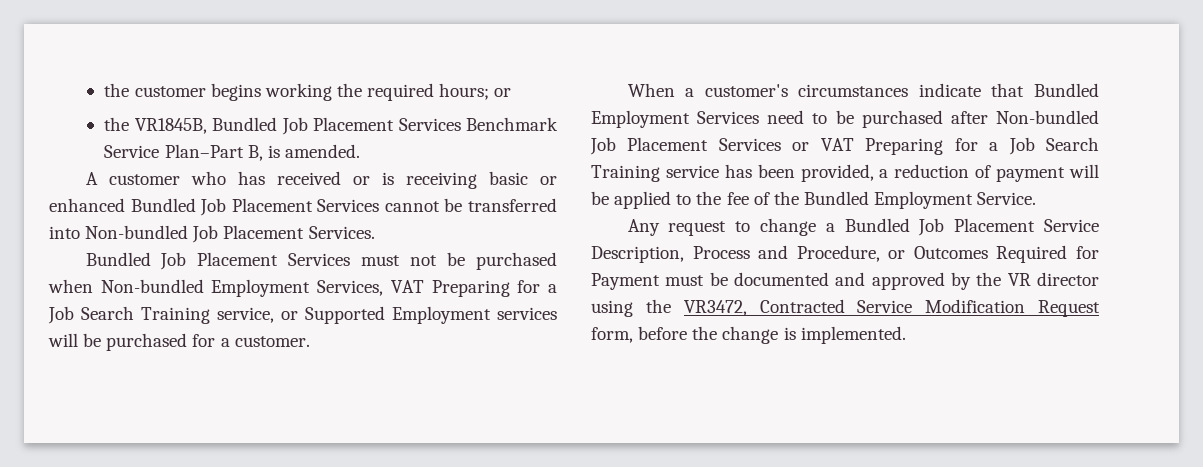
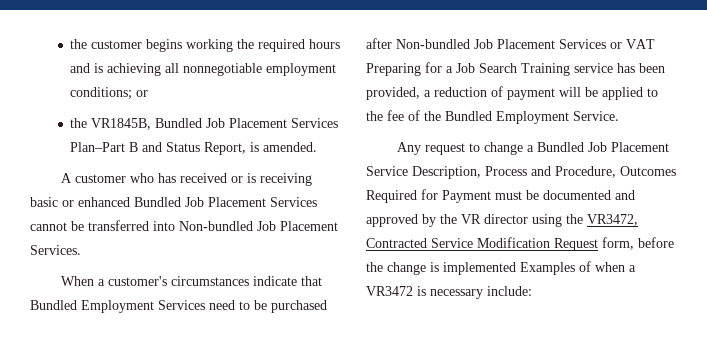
[439,83,490,100] hours; -> [309,39,341,49] [70,63,337,76] [70,87,133,100] hours and is achieving all nonnegotiable employment conditions;
[466,117,558,131] [104,144,263,161] Benchmark Service Plan–Part B, -> [70,142,247,155] Plan–Part B and Status Report,
[85,252,557,270] [48,279,557,297] [48,306,557,324] [48,333,310,351] // Bundled Job Placement Services must not be purchased when Non-bundled Employment Services, VAT Preparing for a Job Search Training service, or Supported Employment services will be purchased for a customer. -> (81, 250) none
[888,250,906,259] or -> (616, 172) none
[800,326,906,344] implemented. -> [443,261,636,275] [366,286,532,299] implemented Examples of when a VR3472 is necessary include:

